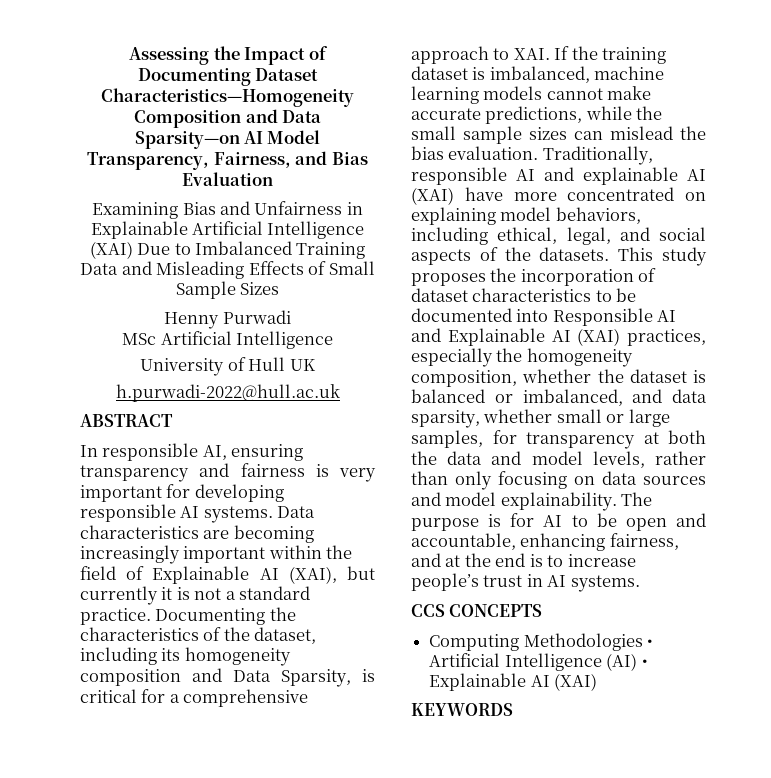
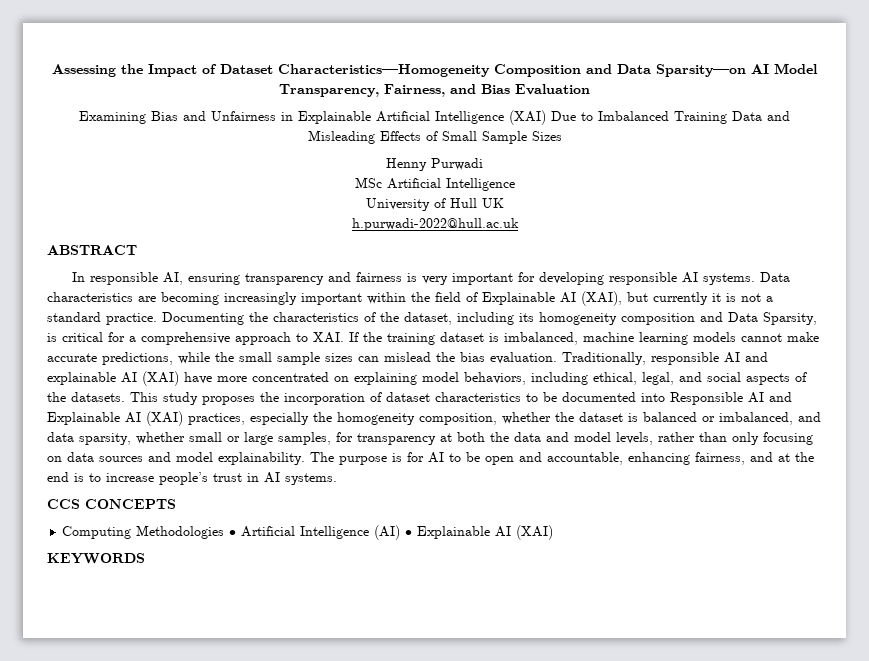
[137,68,251,86] Documenting -> (217, 69) none

